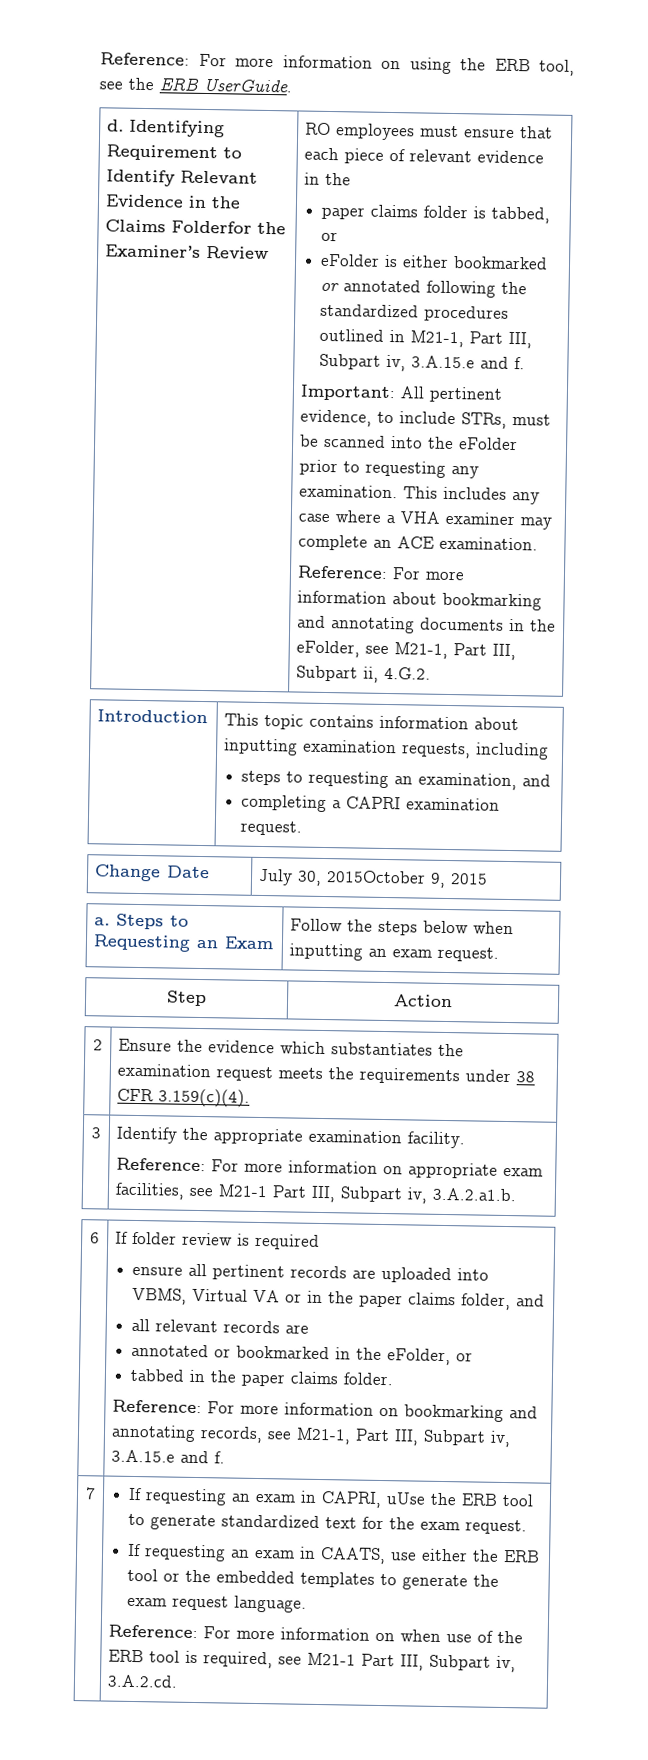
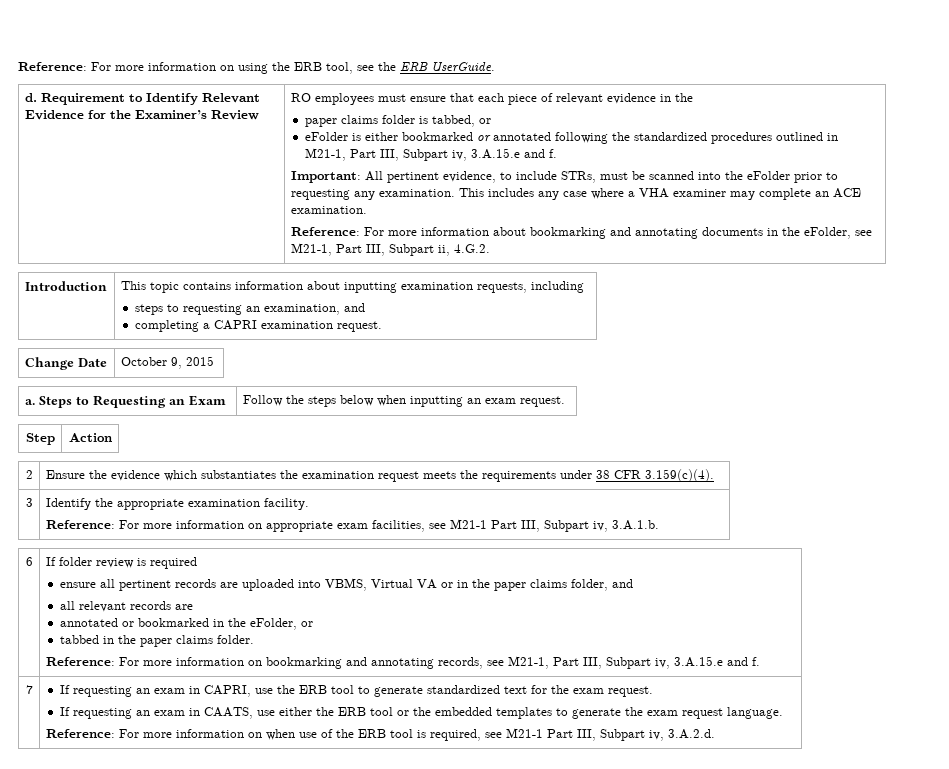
[129,119,226,138] Identifying -> (37, 97) none
[188,195,242,209] [105,219,253,234] in the Claims Folderfor -> [87,110,106,119] for
[258,868,427,886] July 30, 2015October -> [120,357,167,366] October
[432,1187,518,1202] 3.A.2.a1.b. -> [611,520,659,530] 3.A.1.b.
[386,1492,427,1505] uUse -> [254,688,273,694] use
[107,1674,179,1688] 3.A.2.cd. -> [667,729,715,739] 3.A.2.d.

